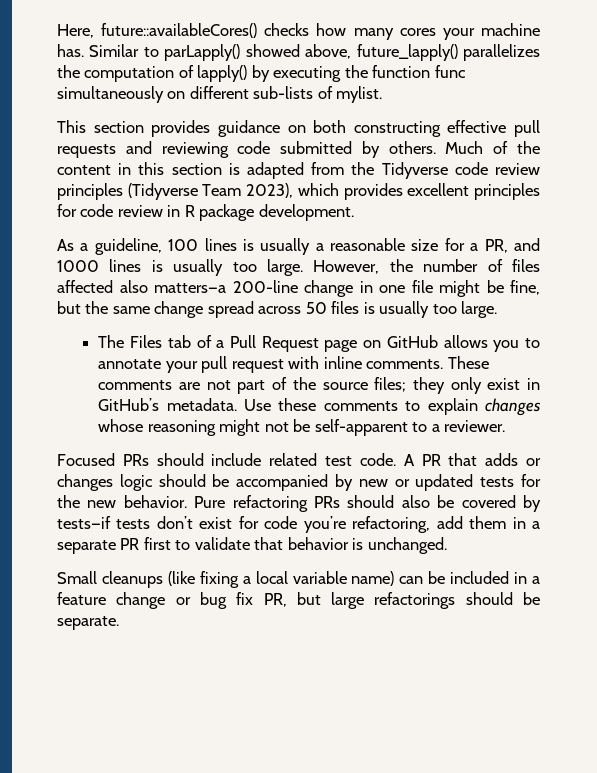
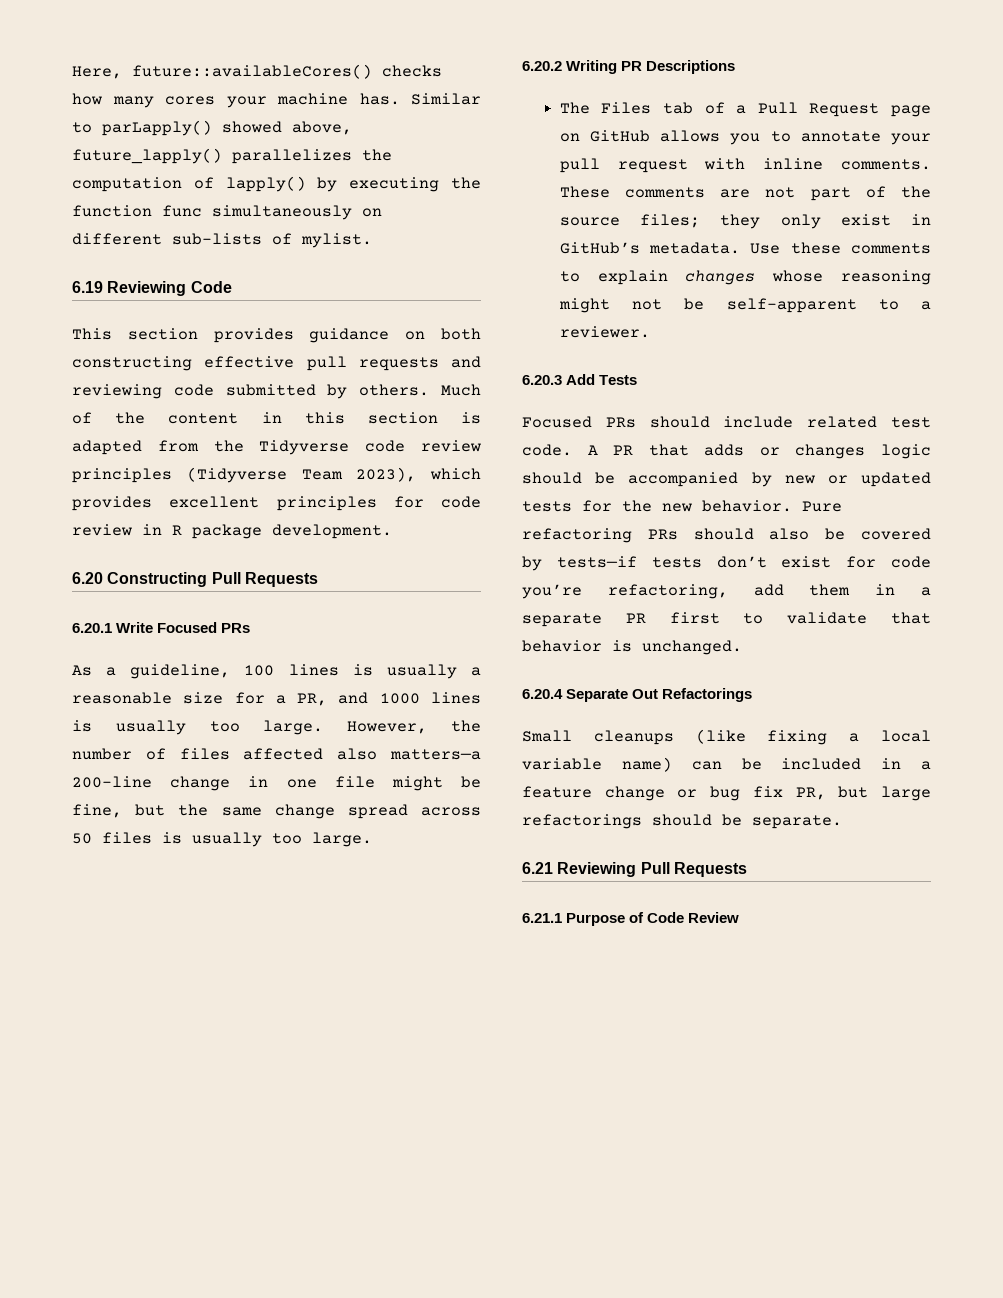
(383, 94) none -> [72,281,232,296] // 6.19 Reviewing Code
(354, 212) none -> [72,572,318,587] [72,622,251,633] // 6.20 Constructing Pull Requests // 6.20.1 Write Focused PRs
(498, 309) none -> [522,60,736,74] // 6.20.2 Writing PR Descriptions
(505, 426) none -> [522,374,638,385] // 6.20.3 Add Tests
(447, 545) none -> [522,688,753,702] // 6.20.4 Separate Out Refactorings
(119, 623) none -> [522,862,747,877] [522,912,740,926] // 6.21 Reviewing Pull Requests // 6.21.1 Purpose of Code Review

